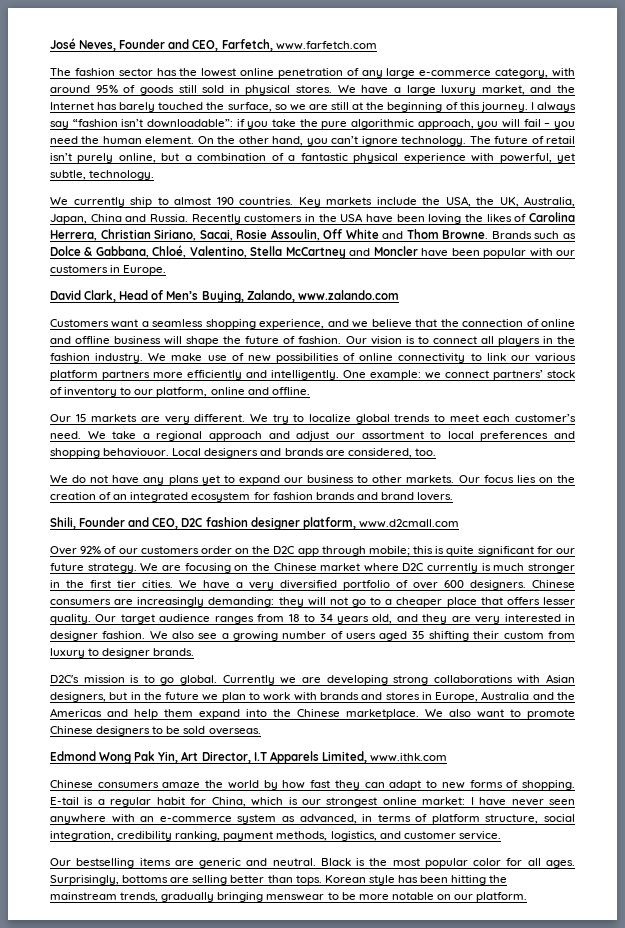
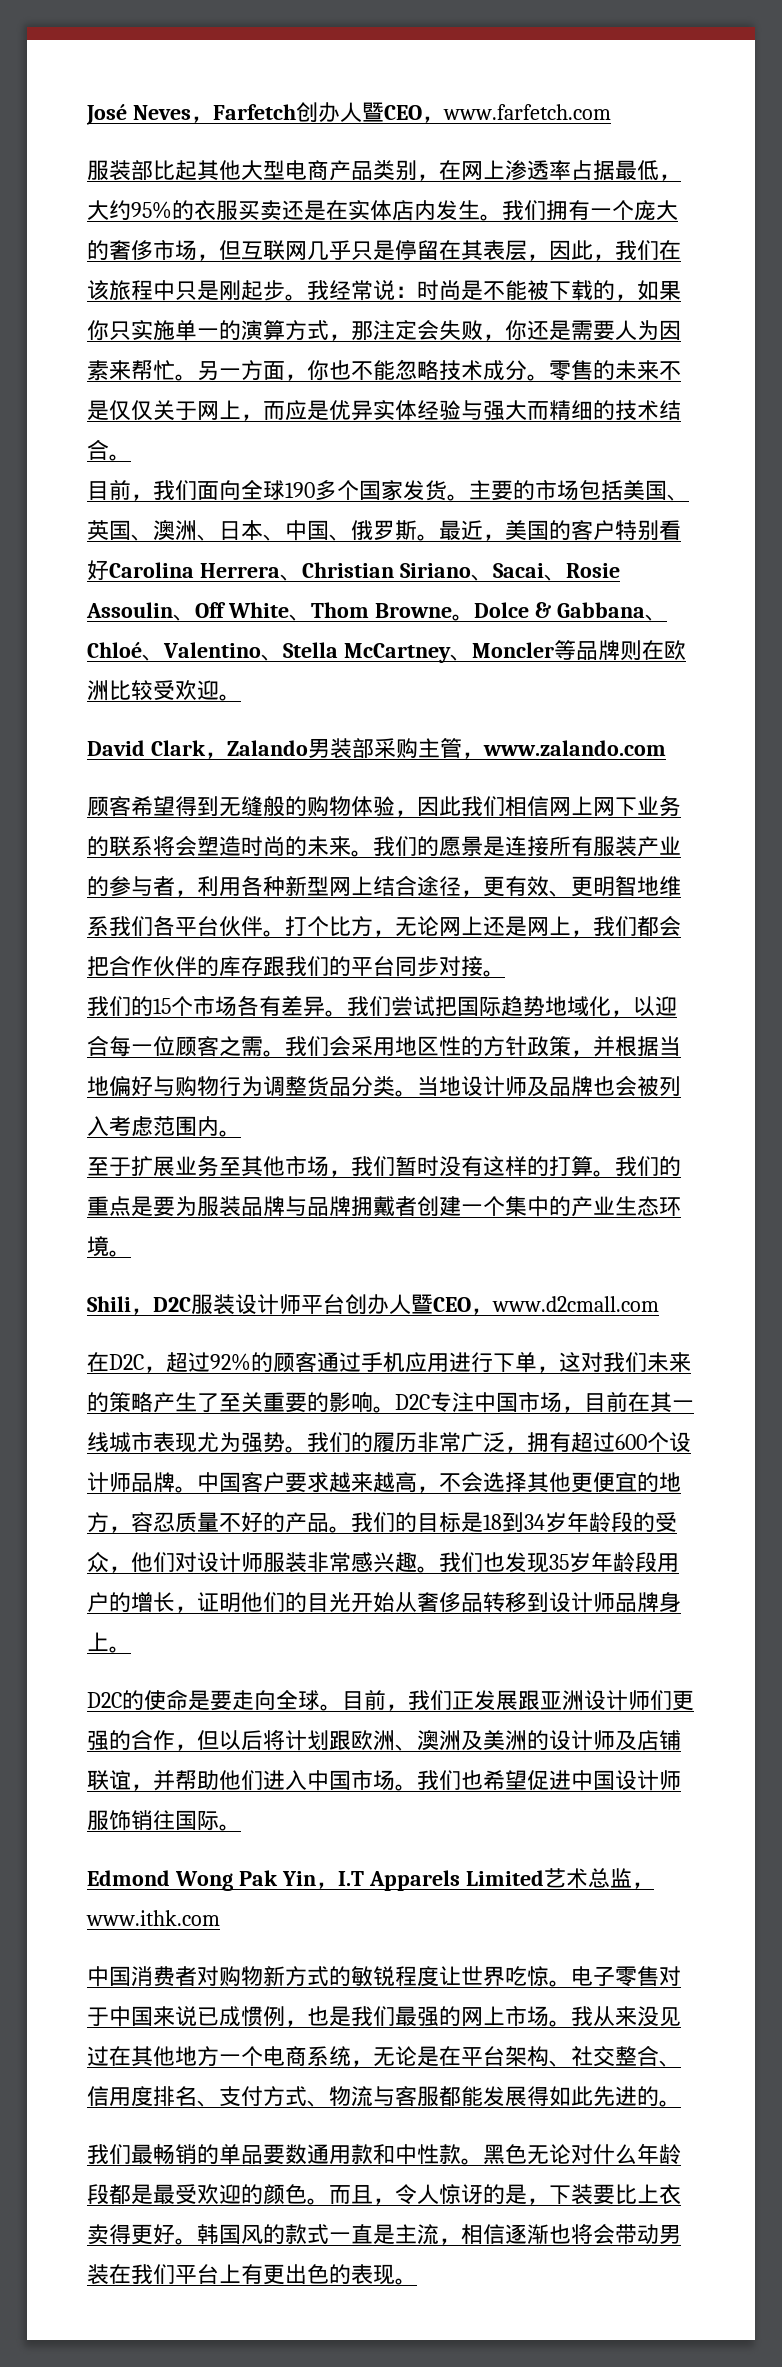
[79,39,377,51] [50,68,576,78] [50,85,575,95] [50,102,576,112] [50,119,576,129] [50,136,575,146] [50,153,575,163] [50,170,155,180] [50,196,575,207] [50,212,576,224] [50,229,577,241] [50,245,575,259] [50,265,167,275] [50,290,399,303] [50,319,575,329] [50,336,575,346] [50,353,577,363] [50,370,575,380] [50,387,310,397] [50,414,576,424] [50,431,576,441] [50,448,436,458] [50,475,575,485] [50,492,454,502] [50,517,459,530] [50,546,576,556] [50,563,576,573] [50,580,575,590] [50,597,576,607] [50,614,575,624] [50,631,575,641] [50,648,195,658] [50,674,576,685] [50,691,575,702] [50,708,575,719] [50,726,261,736] [50,751,447,764] [50,780,575,790] [50,797,575,807] [50,814,575,824] [50,831,501,841] [50,858,575,868] [50,875,508,885] [50,892,528,902] Neves, Founder and CEO, Farfetch, www.farfetch.com // The fashion sector has the lowest online penetration of any large e-commerce category, with around 95% of goods still sold in physical stores. We have a large luxury market, and the Internet has barely touched the surface, so we are still at the beginning of this journey. I always say “fashion isn’t downloadable”: if you take the pure algorithmic approach, you will fail – you need the human element. On the other hand, you can’t ignore technology. The future of retail isn’t purely online, but a combination of a fantastic physical experience with powerful, yet subtle, technology. // We currently ship to almost 190 countries. Key markets include the USA, the UK, Australia, Japan, China and Russia. Recently customers in the USA have been loving the likes of Carolina Herrera, Christian Siriano, Sacai, Rosie Assoulin, Off White and Thom Browne. Brands such as Dolce & Gabbana, Chloé, Valentino, Stella McCartney and Moncler have been popular with our customers in Europe. // David Clark, Head of Men’s Buying, Zalando, www.zalando.com // Customers want a seamless shopping experience, and we believe that the connection of online and offline business will shape the future of fashion. Our vision is to connect all players in the fashion industry. We make use of new possibilities of online connectivity to link our various platform partners more efficiently and intelligently. One example: we connect partners’ stock of inventory to our platform, online and offline. // Our 15 markets are very different. We try to localize global trends to meet each customer’s need. We take a regional approach and adjust our assortment to local preferences and shopping behaviouor. Local designers and brands are considered, too. // We do not have any plans yet to expand our business to other markets. Our focus lies on the creation of an integrated ecosystem for fashion brands and brand lovers. // Shili, Founder and CEO, D2C fashion designer platform, www.d2cmall.com // Over 92% of our customers order on the D2C app through mobile; this is quite significant for our future strategy. We are focusing on the Chinese market where D2C currently is much stronger in the first tier cities. We have a very diversified portfolio of over 600 designers. Chinese consumers are increasingly demanding: they will not go to a cheaper place that offers lesser quality. Our target audience ranges from 18 to 34 years old, and they are very interested in designer fashion. We also see a growing number of users aged 35 shifting their custom from luxury to designer brands. // D2C's mission is to go global. Currently we are developing strong collaborations with Asian designers, but in the future we plan to work with brands and stores in Europe, Australia and the Americas and help them expand into the Chinese marketplace. We also want to promote Chinese designers to be sold overseas. // Edmond Wong Pak Yin, Art Director, I.T Apparels Limited, www.ithk.com // Chinese consumers amaze the world by how fast they can adapt to new forms of shopping. E-tail is a regular habit for China, which is our strongest online market: I have never seen anywhere with an e-commerce system as advanced, in terms of platform structure, social integration, credibility ranking, payment methods, logistics, and customer service. // Our bestselling items are generic and neutral. Black is the most popular color for all ages. Surprisingly, bottoms are selling better than tops. Korean style has been hitting the mainstream trends, gradually bringing menswear to be more notable on our platform. -> [132,102,611,123] [87,160,681,181] [87,200,678,221] [87,240,681,261] [87,280,681,301] [87,320,681,341] [87,359,681,381] [87,400,681,421] [87,439,131,461] [87,479,689,501] [87,520,681,541] [87,560,620,581] [86,602,667,621] [87,640,686,663] [87,680,241,701] [87,738,666,759] [87,796,681,817] [87,835,681,857] [87,875,681,897] [87,916,681,937] [87,955,505,977] [87,995,677,1017] [87,1035,681,1057] [87,1076,681,1097] [87,1116,241,1137] [87,1156,681,1177] [87,1196,681,1217] [87,1236,131,1257] [87,1294,659,1315] [87,1352,691,1373] [87,1391,694,1413] [87,1432,691,1453] [87,1472,681,1493] [87,1511,677,1533] [87,1551,679,1573] [87,1592,681,1613] [87,1632,131,1653] [87,1689,694,1711] [87,1729,681,1751] [87,1770,681,1791] [87,1810,241,1831] [87,1868,654,1891] [86,1910,220,1926] [87,1966,681,1987] [87,2006,681,2027] [87,2045,681,2067] [87,2086,681,2107] [87,2143,681,2165] [87,2184,681,2205] [87,2223,681,2245] [87,2264,417,2285] Neves，Farfetch创办人暨CEO，www.farfetch.com // 服装部比起其他大型电商产品类别，在网上渗透率占据最低，大约95%的衣服买卖还是在实体店内发生。我们拥有一个庞大的奢侈市场，但互联网几乎只是停留在其表层，因此，我们在该旅程中只是刚起步。我经常说：时尚是不能被下载的，如果你只实施单一的演算方式，那注定会失败，你还是需要人为因素来帮忙。另一方面，你也不能忽略技术成分。零售的未来不是仅仅关于网上，而应是优异实体经验与强大而精细的技术结合。 // 目前，我们面向全球190多个国家发货。主要的市场包括美国、英国、澳洲、日本、中国、俄罗斯。最近，美国的客户特别看好Carolina Herrera、Christian Siriano、Sacai、Rosie Assoulin、Off White、Thom Browne。Dolce & Gabbana、Chloé、Valentino、Stella McCartney、Moncler等品牌则在欧洲比较受欢迎。 // David Clark，Zalando男装部采购主管，www.zalando.com // 顾客希望得到无缝般的购物体验，因此我们相信网上网下业务的联系将会塑造时尚的未来。我们的愿景是连接所有服装产业的参与者，利用各种新型网上结合途径，更有效、更明智地维系我们各平台伙伴。打个比方，无论网上还是网上，我们都会把合作伙伴的库存跟我们的平台同步对接。 // 我们的15个市场各有差异。我们尝试把国际趋势地域化，以迎合每一位顾客之需。我们会采用地区性的方针政策，并根据当地偏好与购物行为调整货品分类。当地设计师及品牌也会被列入考虑范围内。 // 至于扩展业务至其他市场，我们暂时没有这样的打算。我们的重点是要为服装品牌与品牌拥戴者创建一个集中的产业生态环境。 // Shili，D2C服装设计师平台创办人暨CEO，www.d2cmall.com // 在D2C，超过92%的顾客通过手机应用进行下单，这对我们未来的策略产生了至关重要的影响。D2C专注中国市场，目前在其一线城市表现尤为强势。我们的履历非常广泛，拥有超过600个设计师品牌。中国客户要求越来越高，不会选择其他更便宜的地方，容忍质量不好的产品。我们的目标是18到34岁年龄段的受众，他们对设计师服装非常感兴趣。我们也发现35岁年龄段用户的增长，证明他们的目光开始从奢侈品转移到设计师品牌身上。 // D2C的使命是要走向全球。目前，我们正发展跟亚洲设计师们更强的合作，但以后将计划跟欧洲、澳洲及美洲的设计师及店铺联谊，并帮助他们进入中国市场。我们也希望促进中国设计师服饰销往国际。 // Edmond Wong Pak Yin，I.T Apparels Limited艺术总监，www.ithk.com // 中国消费者对购物新方式的敏锐程度让世界吃惊。电子零售对于中国来说已成惯例，也是我们最强的网上市场。我从来没见过在其他地方一个电商系统，无论是在平台架构、社交整合、信用度排名、支付方式、物流与客服都能发展得如此先进的。 // 我们最畅销的单品要数通用款和中性款。黑色无论对什么年龄段都是最受欢迎的颜色。而且，令人惊讶的是，下装要比上衣卖得更好。韩国风的款式一直是主流，相信逐渐也将会带动男装在我们平台上有更出色的表现。

